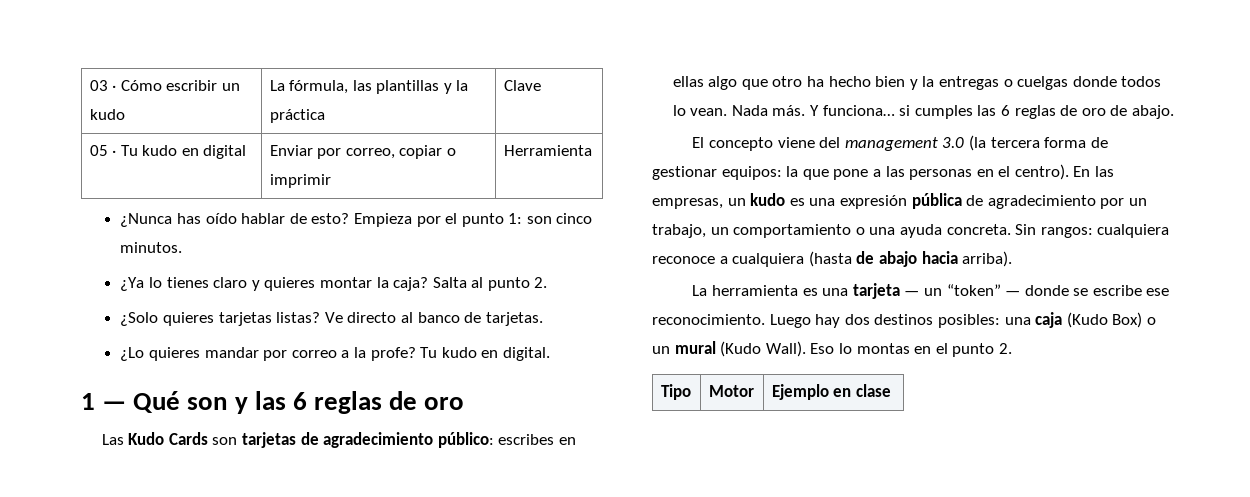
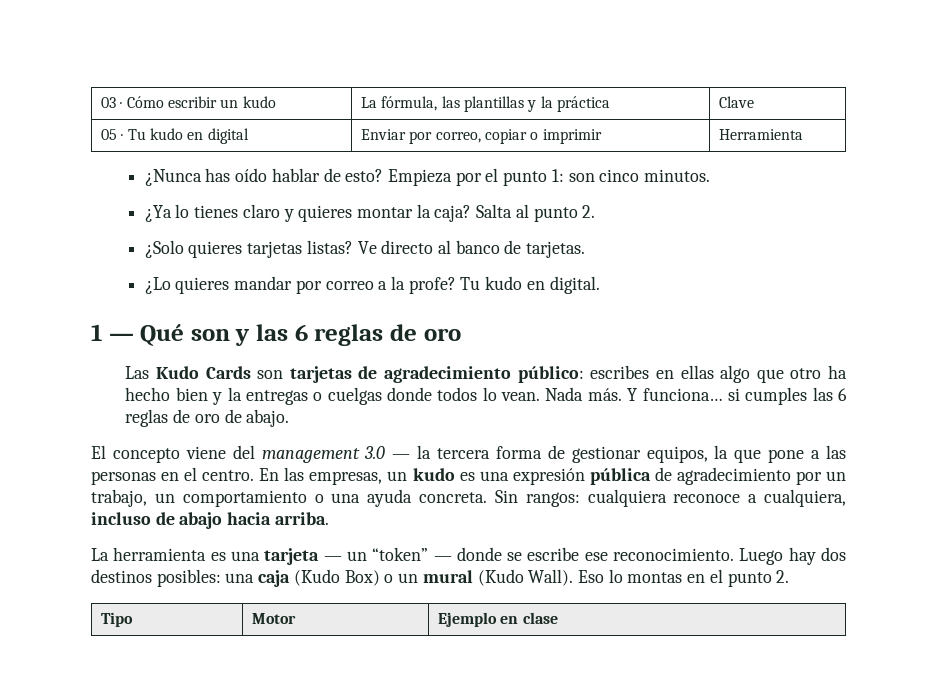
[968,135,986,151] (la -> [392,445,432,459] — la
[721,166,782,180] equipos: -> [646,446,708,463] equipos,
[1014,164,1069,180] centro). -> [202,470,255,481] centro.
[732,251,852,267] cualquiera (hasta -> [764,489,847,507] [91,512,151,525] cualquiera, incluso
[962,251,1013,267] arriba). -> [274,512,329,525] arriba.

